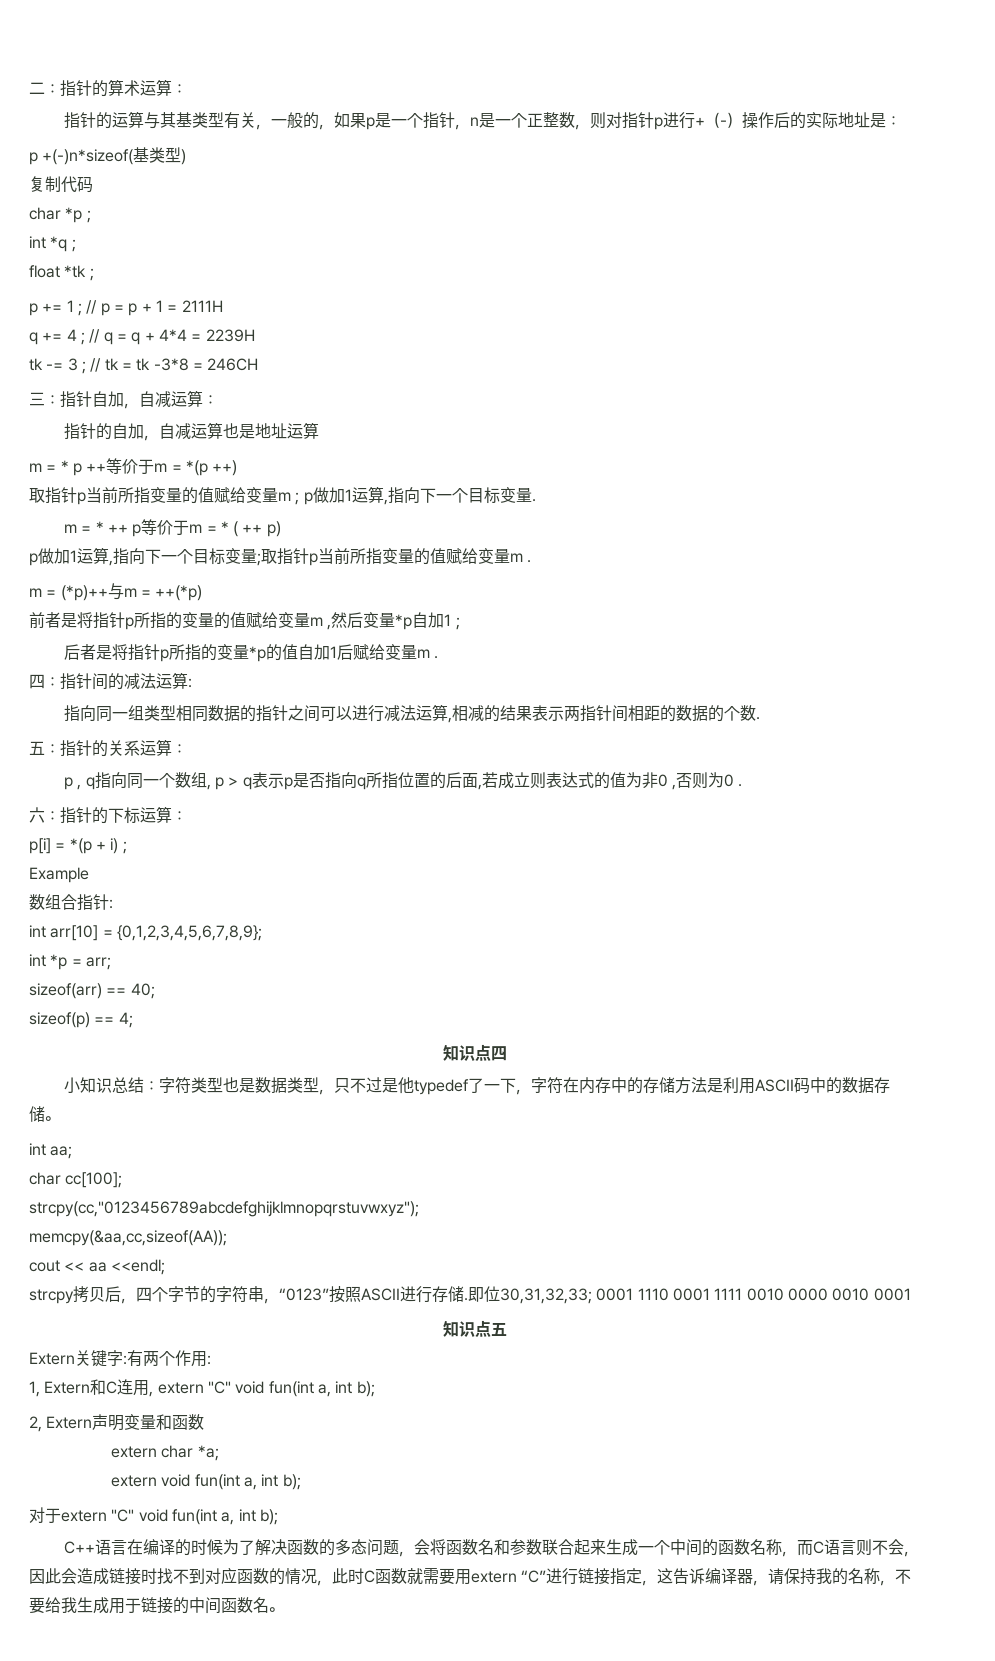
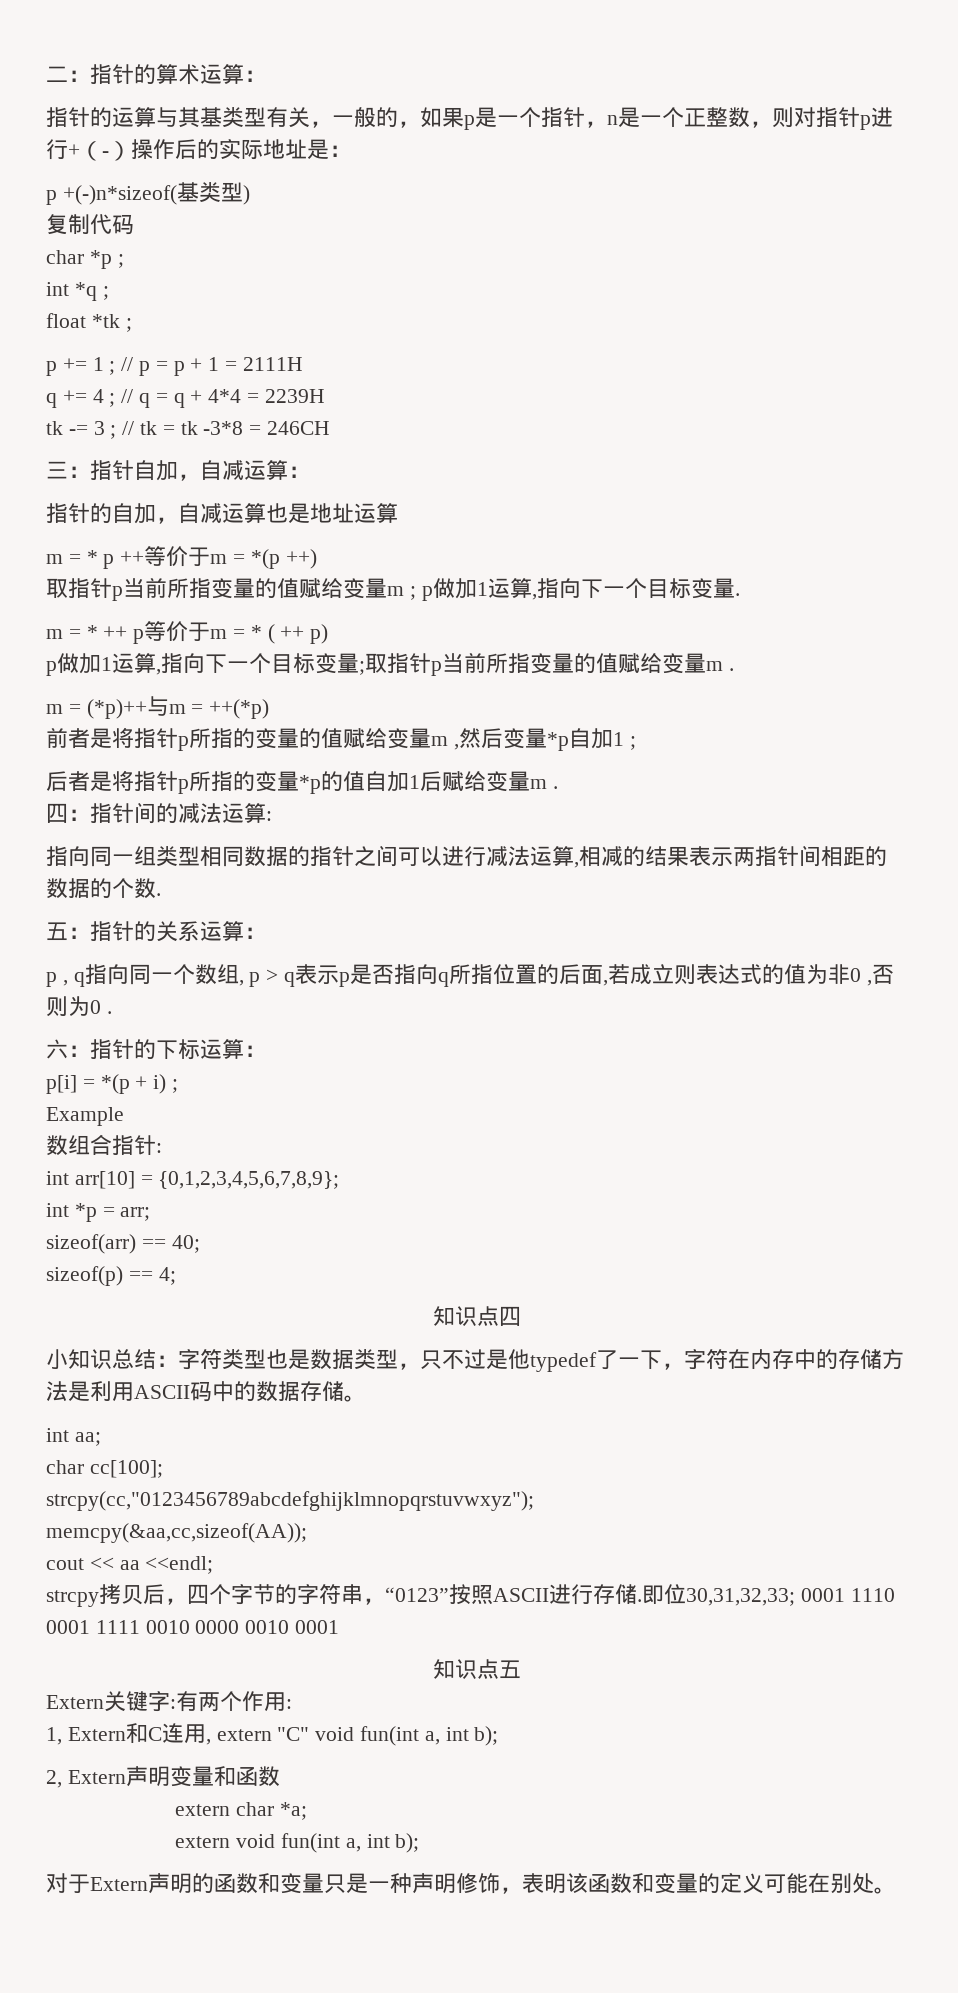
[61,1509,278,1525] [63,1539,919,1557] [29,1567,912,1586] [29,1597,269,1614] extern "C" void fun(int a, int b); // C++语言在编译的时候为了解决函数的多态问题，会将函数名和参数联合起来生成一个中间的函数名称，而C语言则不会，因此会造成链接时找不到对应函数的情况，此时C函数就需要用extern “C”进行链接指定，这告诉编译器，请保持我的名称，不要给我生成用于链接的中间函数名 -> [90,1873,874,1894] Extern声明的函数和变量只是一种声明修饰，表明该函数和变量的定义可能在别处

